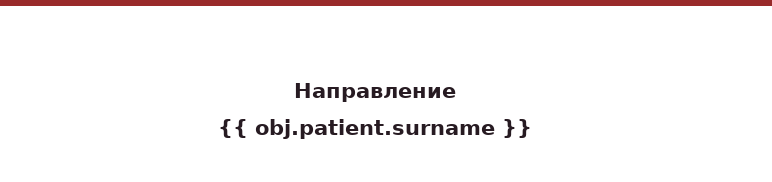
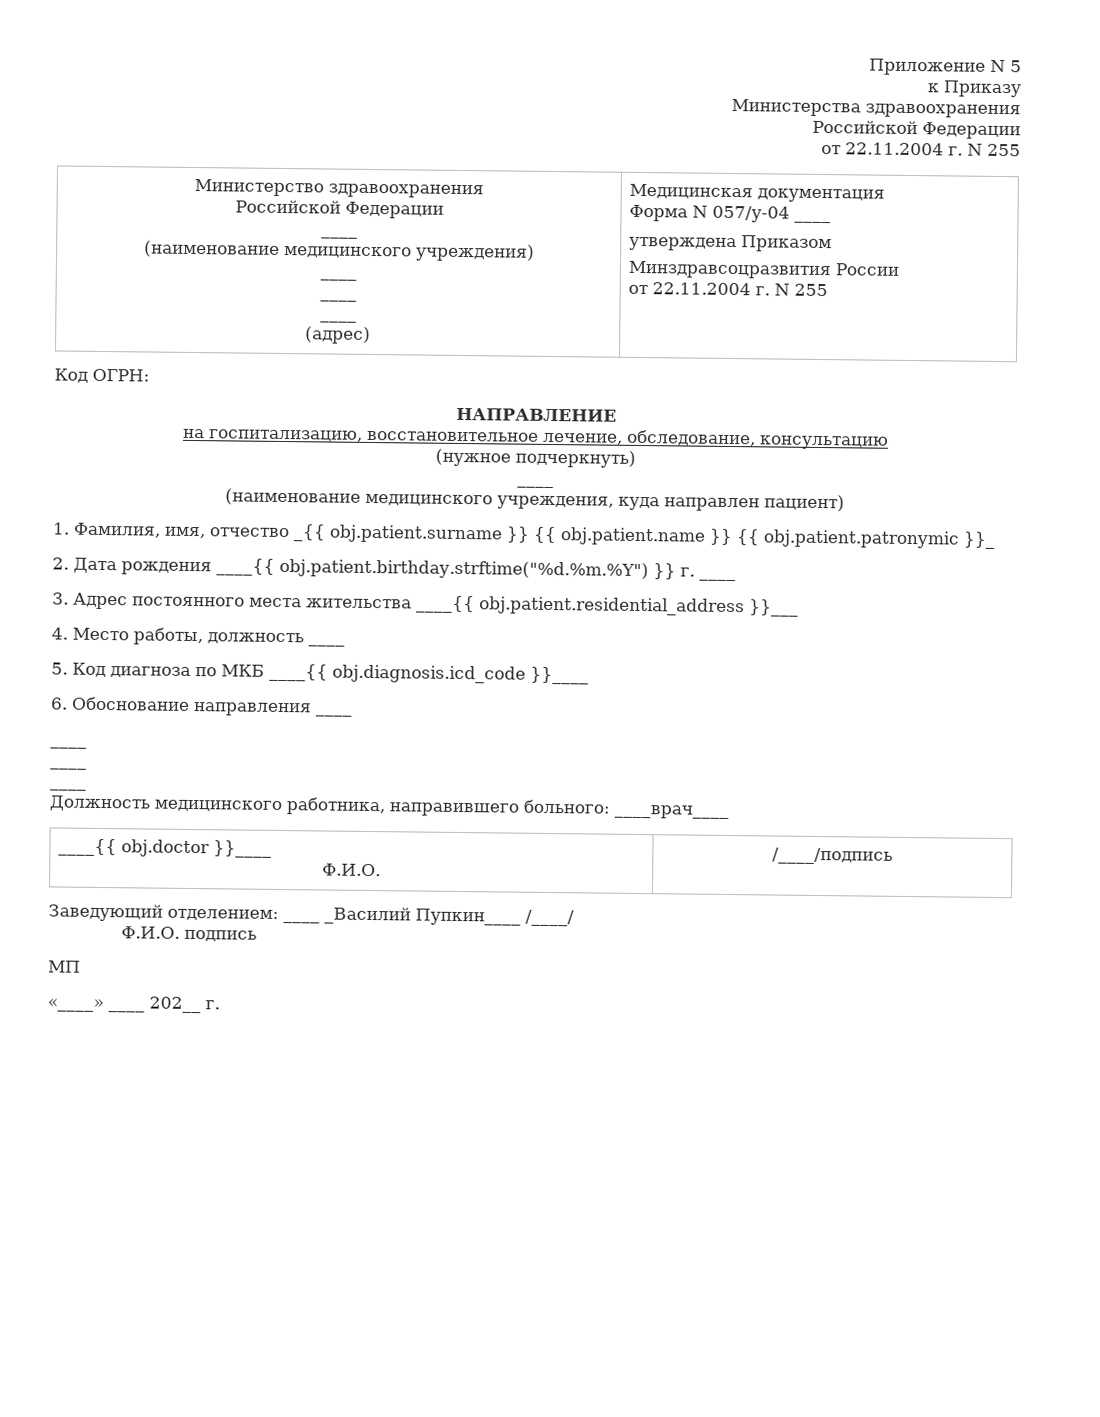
[293,83,456,102] [217,119,532,139] Направление // {{ obj.patient.surname }} -> [869,58,1022,76] [927,80,1022,98] [731,98,1021,119] [812,119,1021,140] [821,142,1021,157] [194,179,484,199] [234,199,444,219] [320,234,358,239] [143,240,535,262] [319,276,357,281] [319,297,357,302] [319,318,357,323] [305,326,371,344] [628,183,885,203] [628,204,831,224] [628,235,832,253] [627,260,899,280] [627,282,828,297] [54,368,150,383] [455,407,617,422] [182,428,889,450] [434,448,636,468] [516,483,554,489] [225,488,845,512] [52,522,995,549] [52,557,736,582] [52,592,799,617] [51,627,345,647] [51,662,589,685] [50,696,352,717] [50,744,87,749] [50,765,87,770] [50,786,87,791] [49,795,729,820] [57,838,272,858] [322,863,381,877] [772,847,893,865] [48,903,574,927] [121,926,258,942] [48,960,81,973] [47,996,220,1014] Приложение N 5 // к Приказу // Министерства здравоохранения // Российской Федерации // от 22.11.2004 г. N 255 // Министерство здравоохранения // Российской Федерации // ____ // (наименование медицинского учреждения) // ____ // ____ // ____ // (адрес) | Медицинская документация // Форма N 057/у-04 ____ // утверждена Приказом // Минздравсоцразвития России // от 22.11.2004 г. N 255 // Код ОГРН: // НАПРАВЛЕНИЕ // на госпитализацию, восстановительное лечение, обследование, консультацию // (нужное подчеркнуть) // ____ // (наименование медицинского учреждения, куда направлен пациент) // 1. Фамилия, имя, отчество _{{ obj.patient.surname }} {{ obj.patient.name }} {{ obj.patient.patronymic }}_ // 2. Дата рождения ____{{ obj.patient.birthday.strftime("%d.%m.%Y") }} г. ____ // 3. Адрес постоянного места жительства ____{{ obj.patient.residential_address }}___ // 4. Место работы, должность ____ // 5. Код диагноза по МКБ ____{{ obj.diagnosis.icd_code }}____ // 6. Обоснование направления ____ // ____ // ____ // ____ // Должность медицинского работника, направившего больного: ____врач____ // ____{{ obj.doctor }}____ // Ф.И.О. | /____/подпись // Заведующий отделением: ____ _Василий Пупкин____ /____/ // Ф.И.О. подпись // МП // «____» ____ 202__ г.

